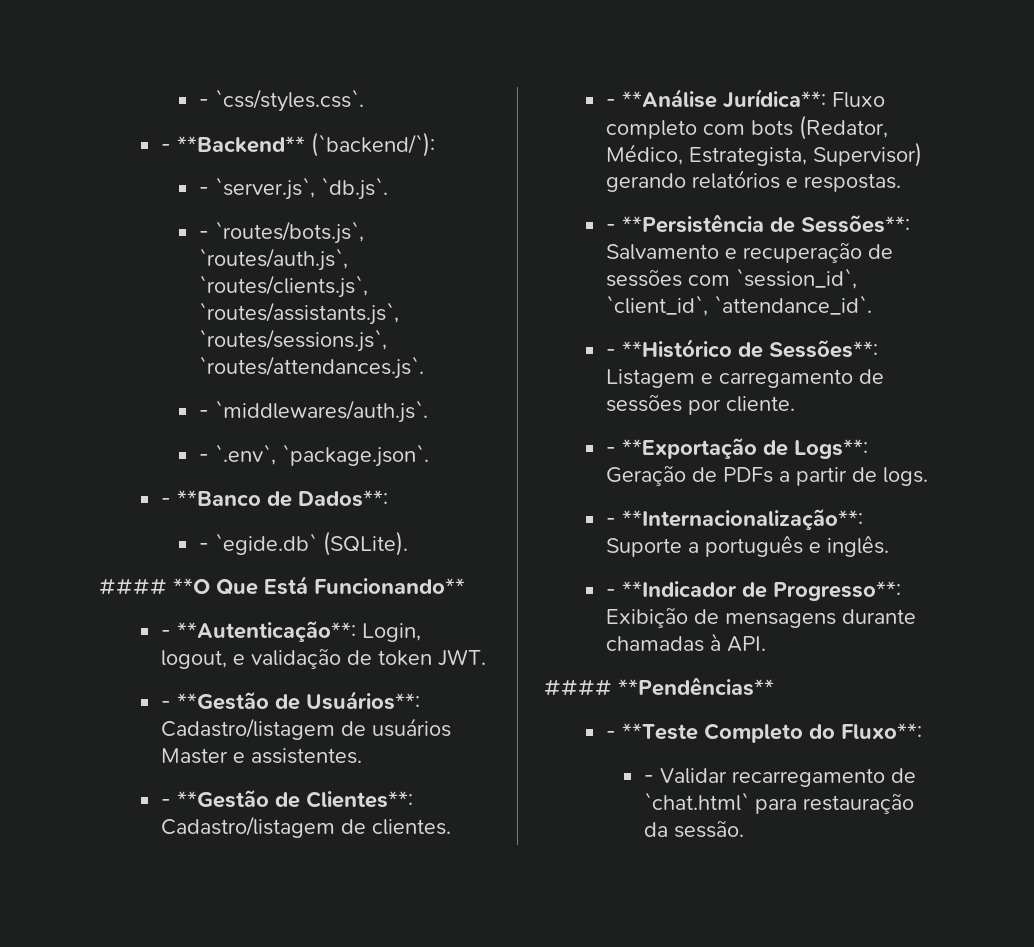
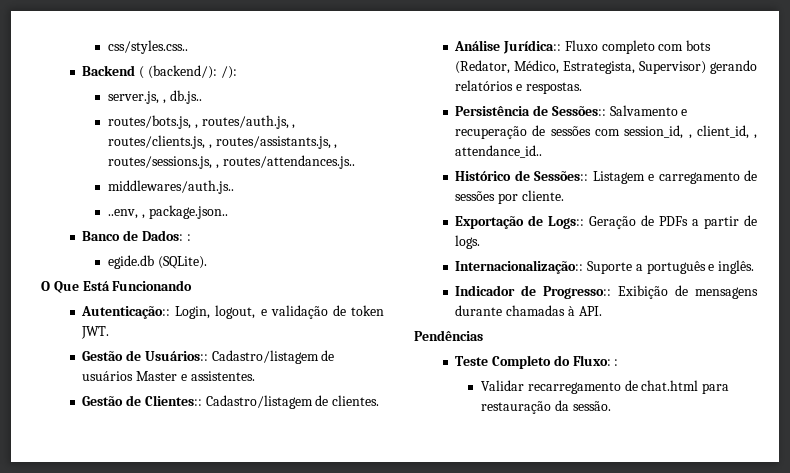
[199,89,365,112] [161,132,436,157] [199,177,389,200] [199,221,365,244] [199,248,349,271] [199,275,369,298] [199,302,400,325] [199,329,388,352] [199,356,425,379] [199,400,429,423] [199,444,430,467] [161,490,389,507] [199,531,409,556] [99,576,465,595] [161,621,357,642] - `css/styles.css`. // - **Backend** (`backend/`): // - `server.js`, `db.js`. // - `routes/bots.js`, `routes/auth.js`, `routes/clients.js`, `routes/assistants.js`, `routes/sessions.js`, `routes/attendances.js`. // - `middlewares/auth.js`. // - `.env`, `package.json`. // - **Banco de Dados**: // - `egide.db` (SQLite). // #### **O Que Está Funcionando** // - **Autenticação**: -> [108,40,189,54] [82,65,237,79] [108,90,202,104] [108,115,296,129] [108,135,338,149] [108,155,355,169] [108,180,235,194] [108,205,228,219] [82,230,191,241] [108,255,207,269] [41,280,193,293] [81,306,171,319] css/styles.css.. // Backend ( (backend/): /): // server.js, , db.js.. // routes/bots.js, , routes/auth.js, , routes/clients.js, , routes/assistants.js, , routes/sessions.js, , routes/attendances.js.. // middlewares/auth.js.. // ..env, , package.json.. // Banco de Dados: : // egide.db (SQLite). // O Que Está Funcionando // Autenticação::
[161,691,421,710] - **Gestão de Usuários**: -> [82,350,208,361] Gestão de Usuários::
[161,790,414,808] - **Gestão de Clientes**: -> [82,395,202,406] Gestão de Clientes::
[606,89,827,109] - **Análise Jurídica**: -> [454,40,562,54] Análise Jurídica::
[606,214,911,233] - **Persistência de Sessões**: -> [455,105,606,116] Persistência de Sessões::
[736,268,858,289] [606,295,873,316] [606,339,879,358] `session_id`, `client_id`, `attendance_id`. // - **Histórico de Sessões**: -> [624,125,757,139] [455,145,543,158] [455,170,589,181] session_id, , client_id, , attendance_id.. // Histórico de Sessões::
[606,438,869,459] - **Exportação de Logs**: -> [455,215,585,229] Exportação de Logs::
[606,509,864,530] - **Internacionalização**: -> [455,260,584,274] Internacionalização::
[606,581,902,601] - **Indicador de Progresso**: -> [455,285,612,299] Indicador de Progresso::
[544,677,774,696] [606,723,923,743] [644,775,655,783] #### **Pendências** // - **Teste Completo do Fluxo**: // - -> [414,330,483,341] [455,355,619,369] Pendências // Teste Completo do Fluxo: : //
[644,792,750,811] `chat.html` -> [641,380,699,391] chat.html

